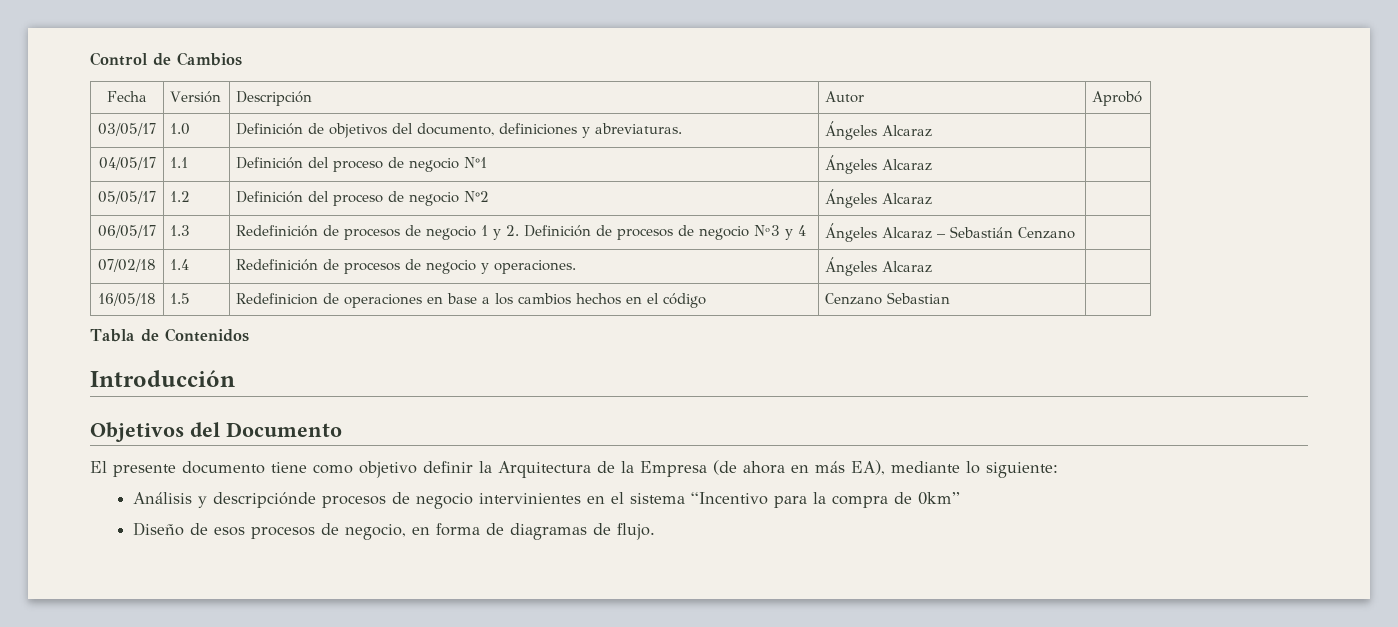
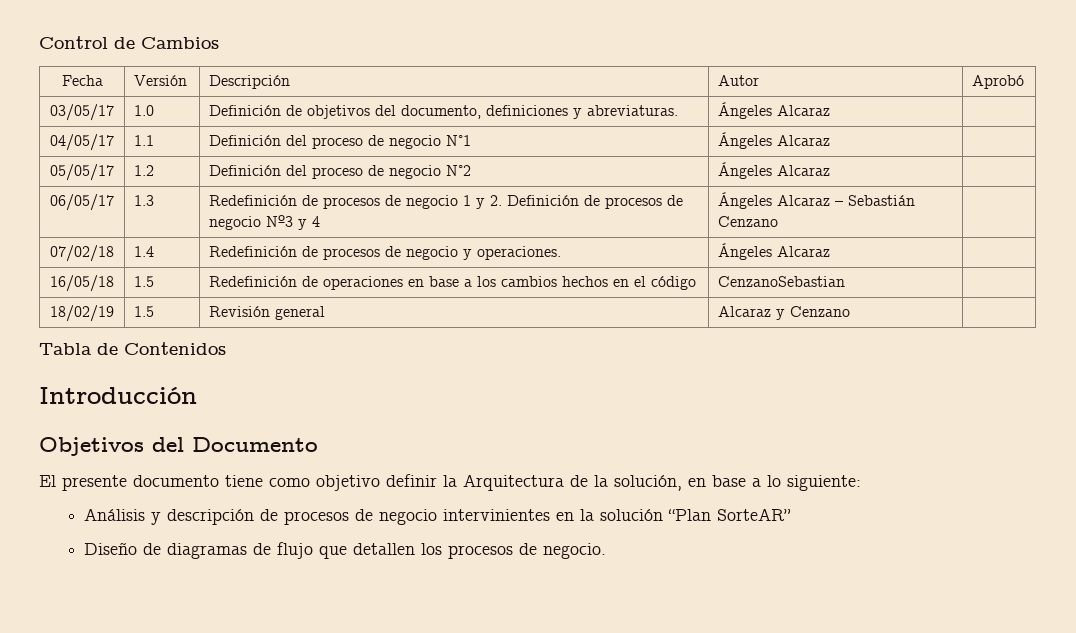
[236,293,319,305] Redefinicion -> [209,276,298,287] Redefinición
[825,292,951,305] Cenzano Sebastian -> [718,276,846,287] [50,305,114,322] [134,306,155,317] [209,306,326,320] [718,306,851,320] CenzanoSebastian | // 18/02/19 | 1.5 | Revisión general | Alcaraz y Cenzano
[640,460,960,477] Empresa (de ahora en más EA), mediante -> [614,475,761,491] solución, en base a
[212,492,316,508] descripciónde -> [167,509,279,525] descripción de
[610,492,960,508] [132,522,655,540] el sistema “Incentivo para la compra de 0km” // Diseño de esos procesos de negocio, en forma de diagramas de flujo. -> [580,508,792,521] [84,542,607,559] la solución “Plan SorteAR” // Diseño de diagramas de flujo que detallen los procesos de negocio.

